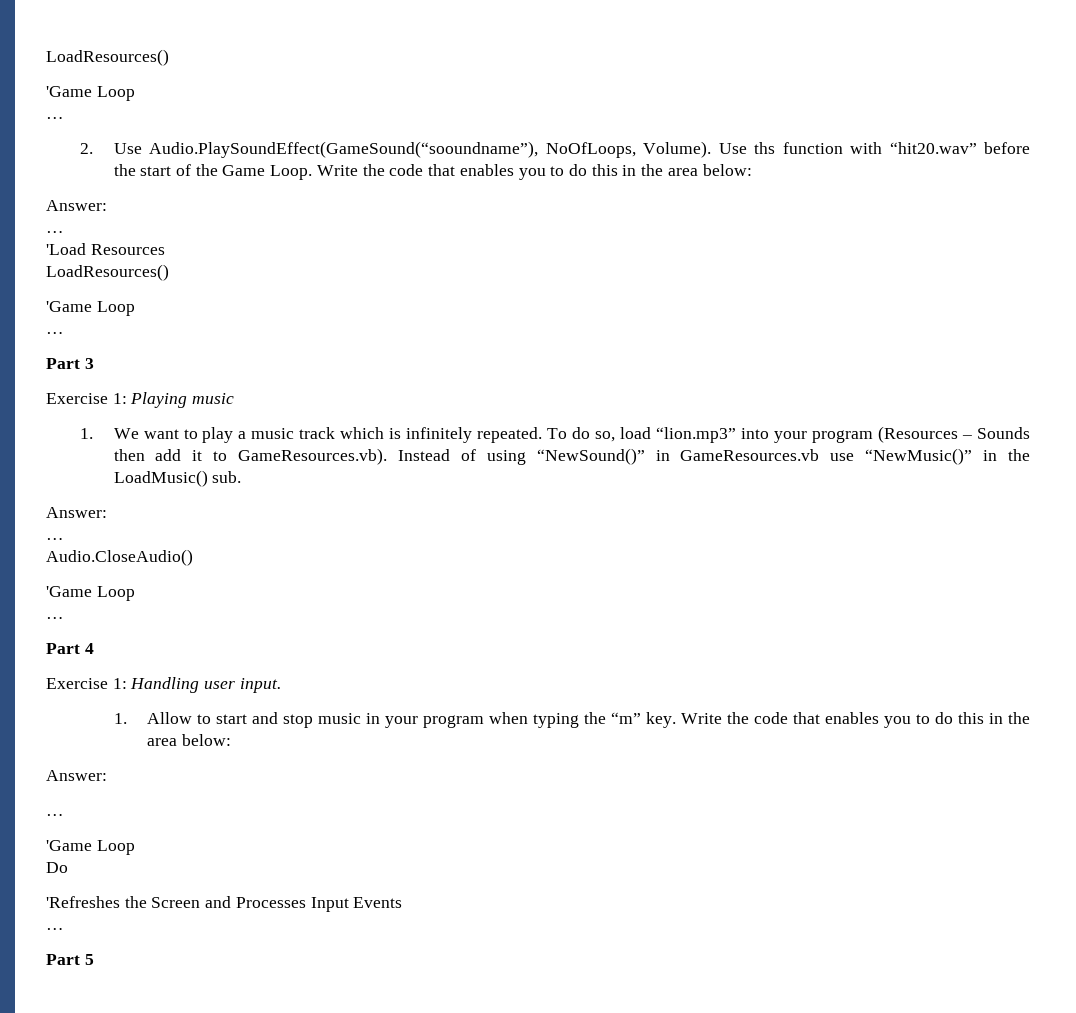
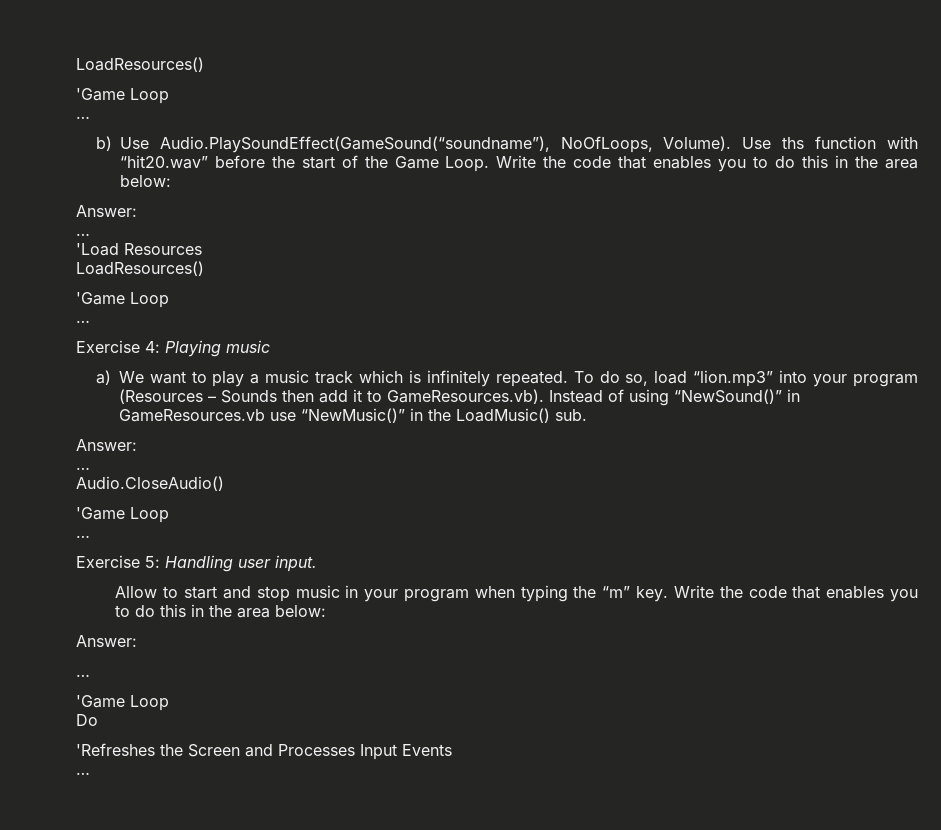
[46,49,169,66] [46,86,135,101] [46,117,64,119] [79,141,539,158] LoadResources() // 'Game Loop // … // 2. Use Audio.PlaySoundEffect(GameSound(“sooundname”), -> [76,57,204,72] [76,88,169,104] [76,116,90,119] [95,136,550,153] LoadResources() // 'Game Loop // … // b) Use Audio.PlaySoundEffect(GameSound(“soundname”),
[46,358,94,369] [46,393,127,404] // Part 3 // Exercise 1: -> [76,340,160,353] // Exercise 4:
[79,428,93,439] 1. -> [95,370,111,385] a)
[46,643,94,654] [46,678,127,689] // Part 4 // Exercise 1: -> [76,555,160,568] // Exercise 5:
[113,713,127,724] 1. -> (317, 563) none
[46,954,94,965] // Part 5 -> (90, 773) none

